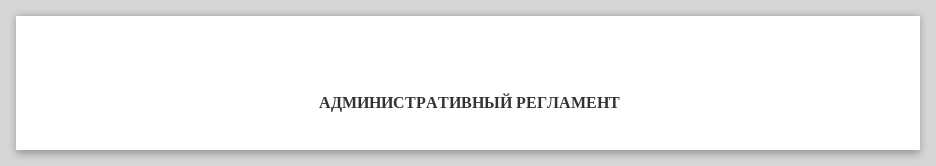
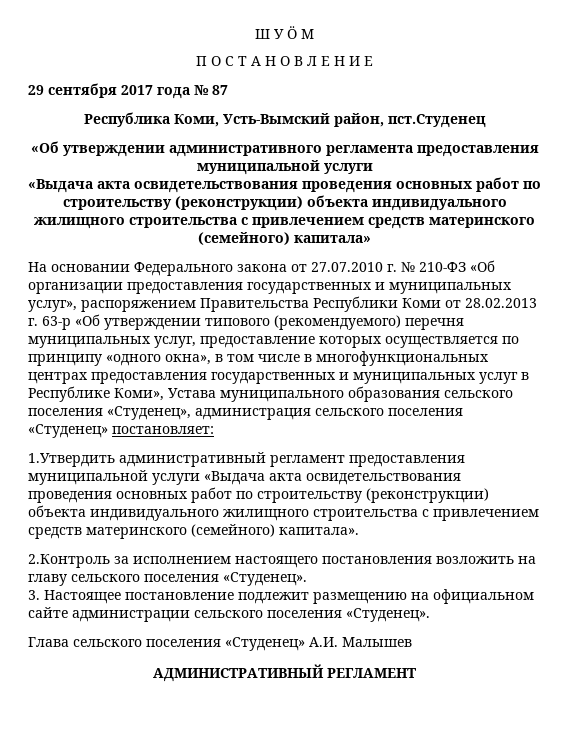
(318, 102) none -> [255,26,314,39] [196,56,373,66] [28,83,228,99] [83,112,486,128] [30,141,539,157] [196,160,373,175] [28,177,541,193] [62,195,507,211] [34,217,535,229] [198,232,371,245] [28,260,495,276] [28,282,512,294] [28,296,537,312] [28,314,464,330] [28,336,519,348] [28,351,489,366] [28,372,529,384] [28,386,513,402] [28,406,463,420] [28,424,214,438] [28,452,465,467] [28,470,461,485] [28,487,489,503] [28,505,539,521] [28,524,359,539] [28,554,536,568] [28,572,307,586] [28,589,534,604] [28,607,430,622] [28,637,412,651] Ш У Ö М // П О С Т А Н О В Л Е Н И Е // 29 сентября 2017 года № 87 // Республика Коми, Усть-Вымский район, пст.Студенец // «Об утверждении административного регламента предоставления муниципальной услуги // «Выдача акта освидетельствования проведения основных работ по строительству (реконструкции) объекта индивидуального жилищного строительства с привлечением средств материнского (семейного) капитала» // На основании Федерального закона от 27.07.2010 г. № 210-ФЗ «Об организации предоставления государственных и муниципальных услуг», распоряжением Правительства Республики Коми от 28.02.2013 г. 63-р «Об утверждении типового (рекомендуемого) перечня муниципальных услуг, предоставление которых осуществляется по принципу «одного окна», в том числе в многофункциональных центрах предоставления государственных и муниципальных услуг в Республике Коми», Устава муниципального образования сельского поселения «Студенец», администрация сельского поселения «Студенец» постановляет: // 1.Утвердить административный регламент предоставления муниципальной услуги «Выдача акта освидетельствования проведения основных работ по строительству (реконструкции) объекта индивидуального жилищного строительства с привлечением средств материнского (семейного) капитала». // 2.Контроль за исполнением настоящего постановления возложить на главу сельского поселения «Студенец». // 3. Настоящее постановление подлежит размещению на официальном сайте администрации сельского поселения «Студенец». // Глава сельского поселения «Студенец» А.И. Малышев //

